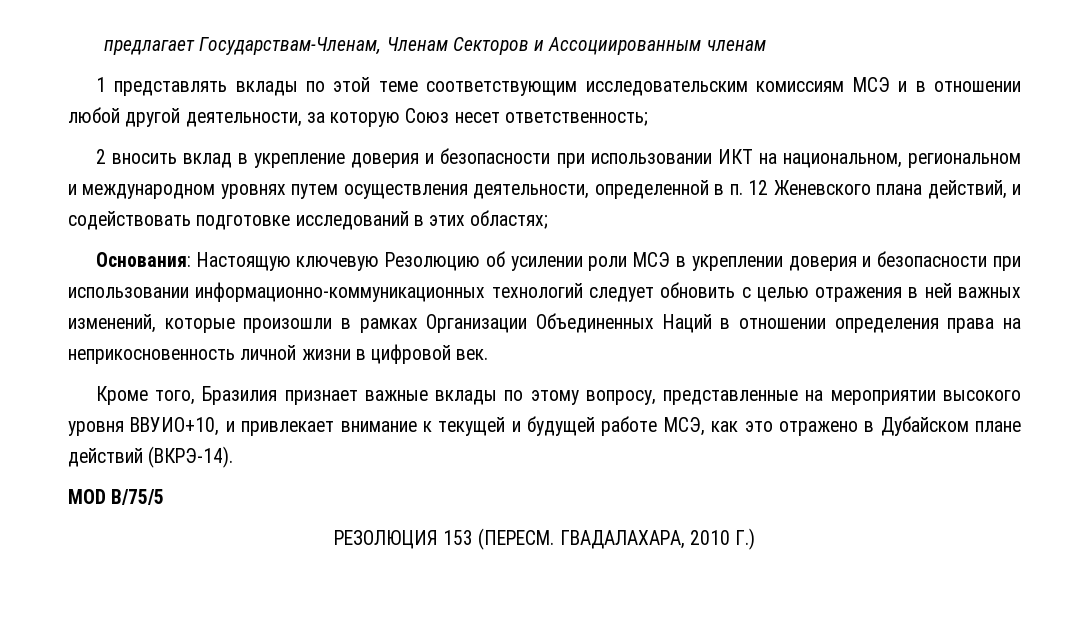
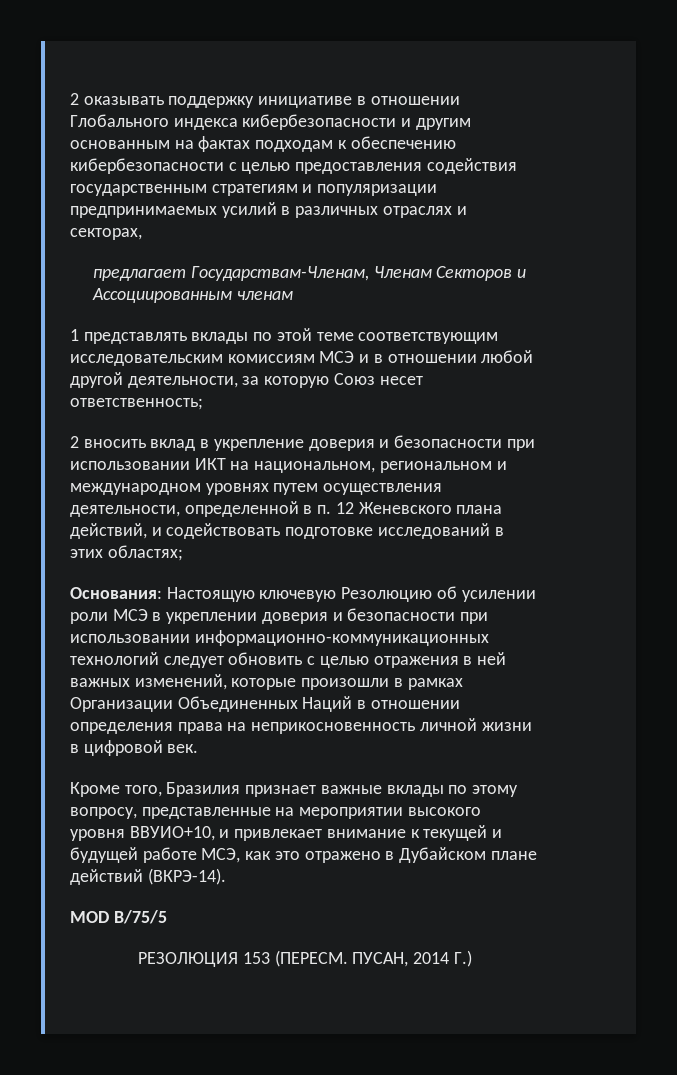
(104, 47) none -> [70,93,460,108] [70,114,471,130] [70,136,456,152] [70,158,517,174] [70,184,438,196] [70,202,467,218] [70,228,142,240] 2 оказывать поддержку инициативе в отношении Глобального индекса кибербезопасности и другим основанным на фактах подходам к обеспечению кибербезопасности с целью предоставления содействия государственным стратегиям и популяризации предпринимаемых усилий в различных отраслях и секторах, //
[559,530,730,549] ГВАДАЛАХАРА, 2010 -> [352,952,450,967] ПУСАН, 2014

